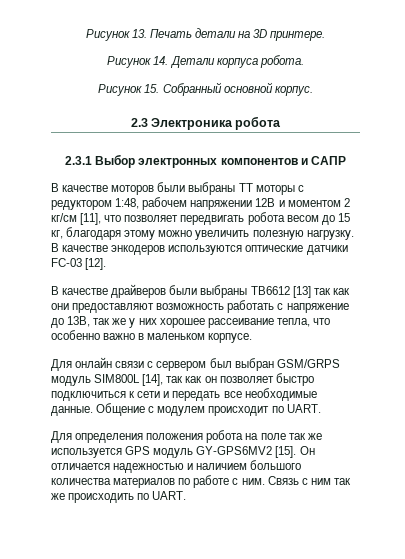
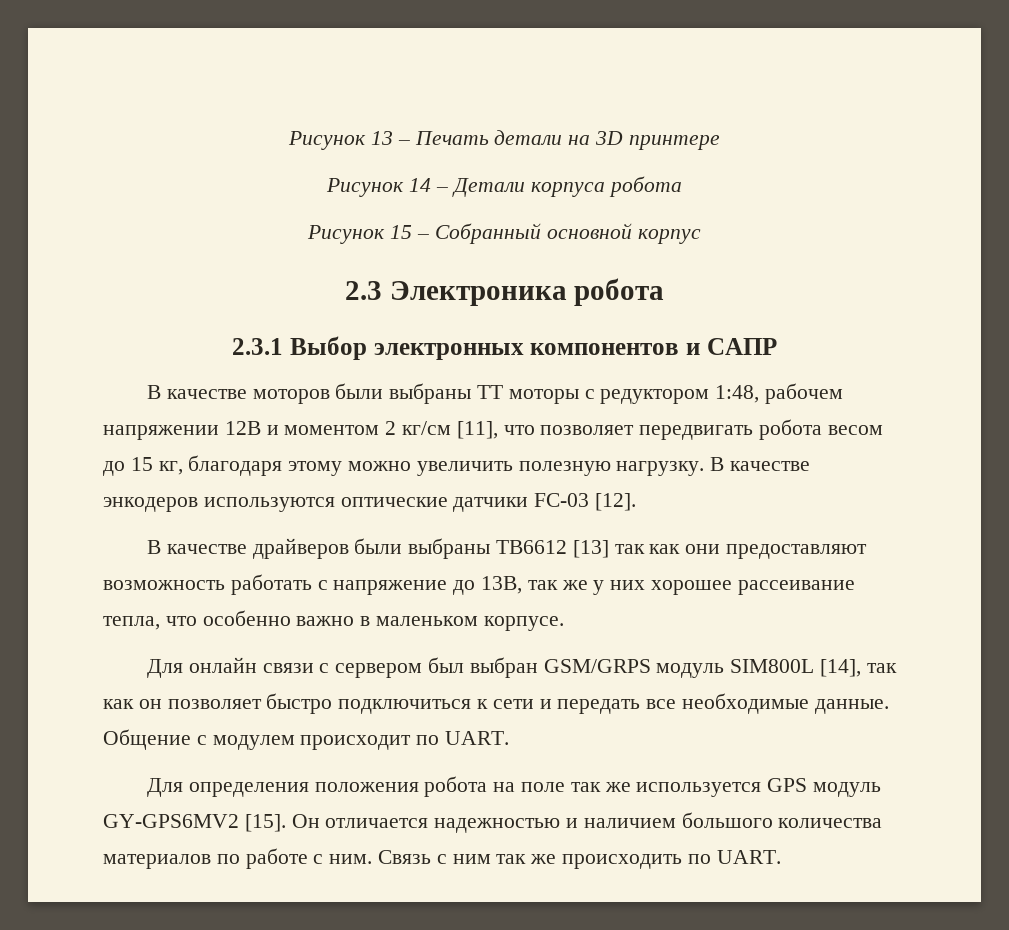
[85,29,147,41] Рисунок 13. -> [288,131,410,150] Рисунок 13 –
[270,31,326,41] [107,56,169,68] принтере. // Рисунок 14. -> [628,135,720,150] [326,178,449,197] принтере // Рисунок 14 –
[259,55,304,68] [98,84,160,96] робота. // Рисунок 15. -> [608,176,682,197] [307,225,430,244] робота // Рисунок 15 –
[274,86,313,96] корпус. -> [637,229,701,244] корпус

